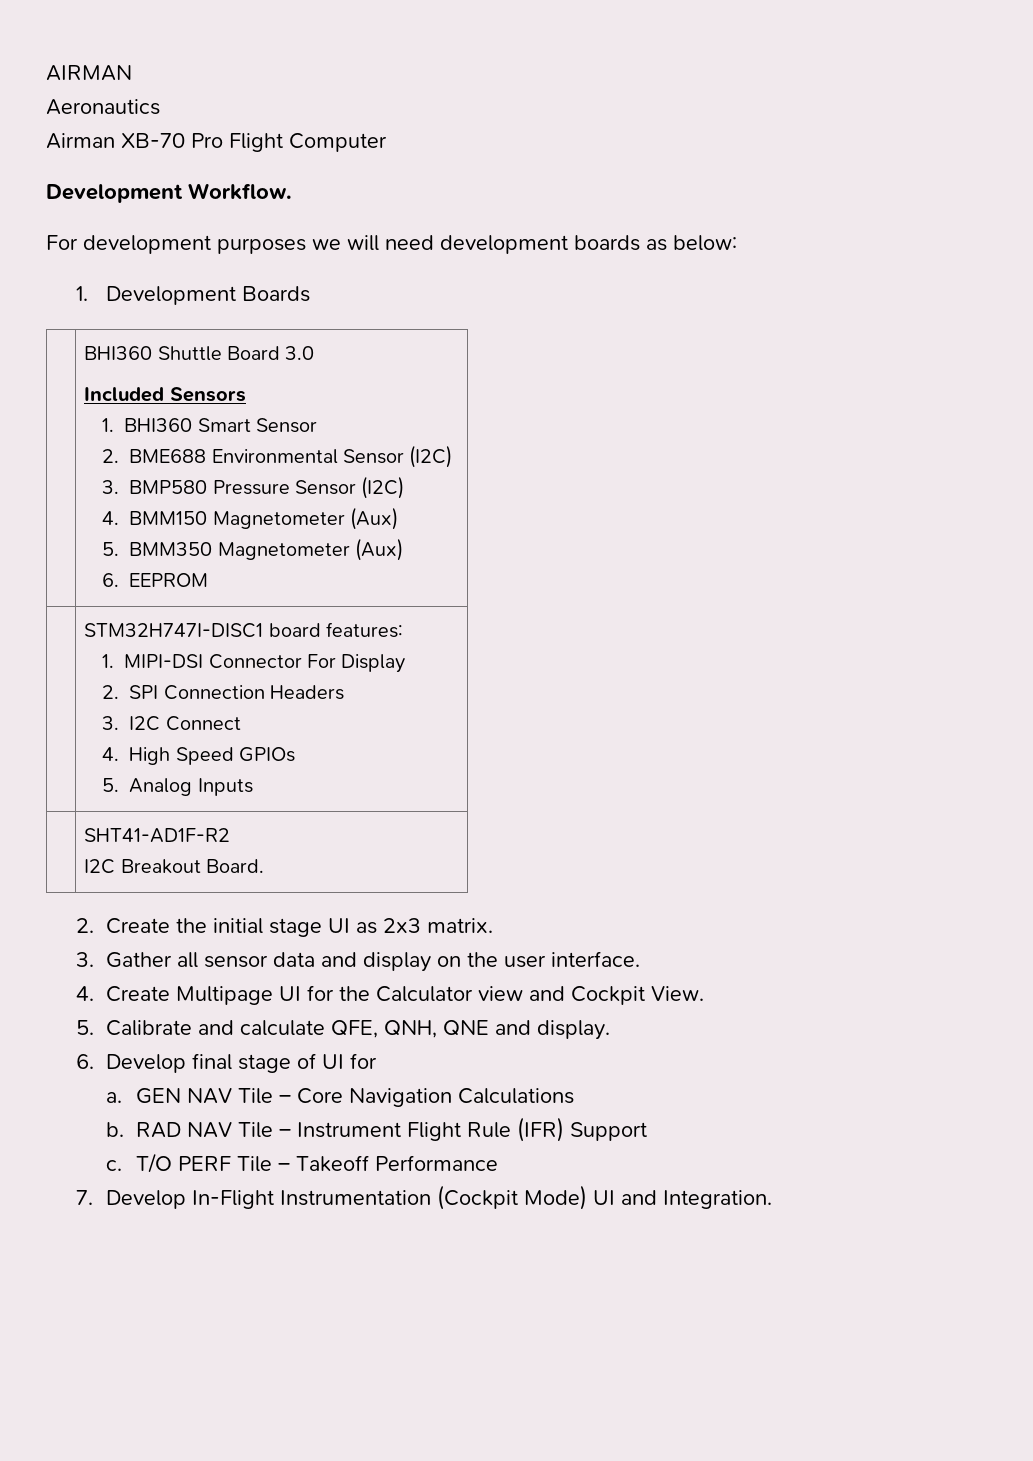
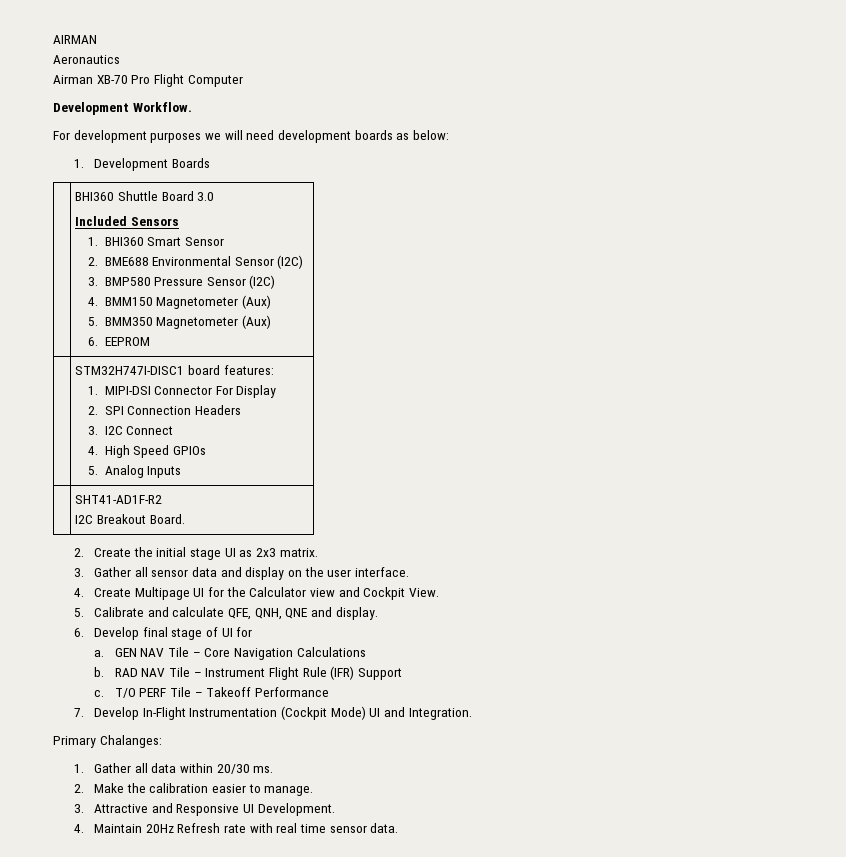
(772, 1199) none -> [53,735,162,748] [73,763,274,774] [73,783,314,796] [73,803,335,816] [73,823,399,833] // Primary Chalanges: // 1. Gather all data within 20/30 ms. // 2. Make the calibration easier to manage. // 3. Attractive and Responsive UI Development. // 4. Maintain 20Hz Refresh rate with real time sensor data.

